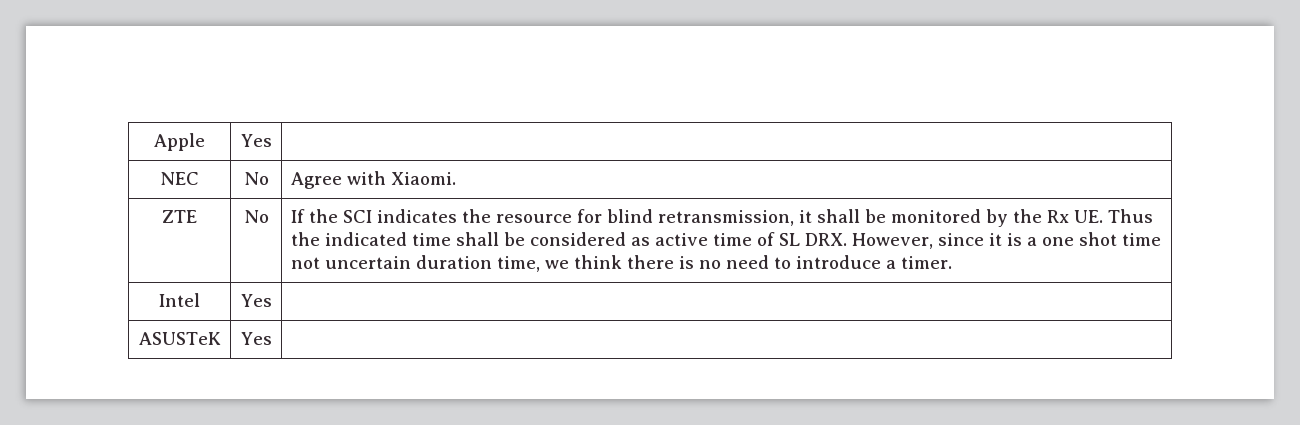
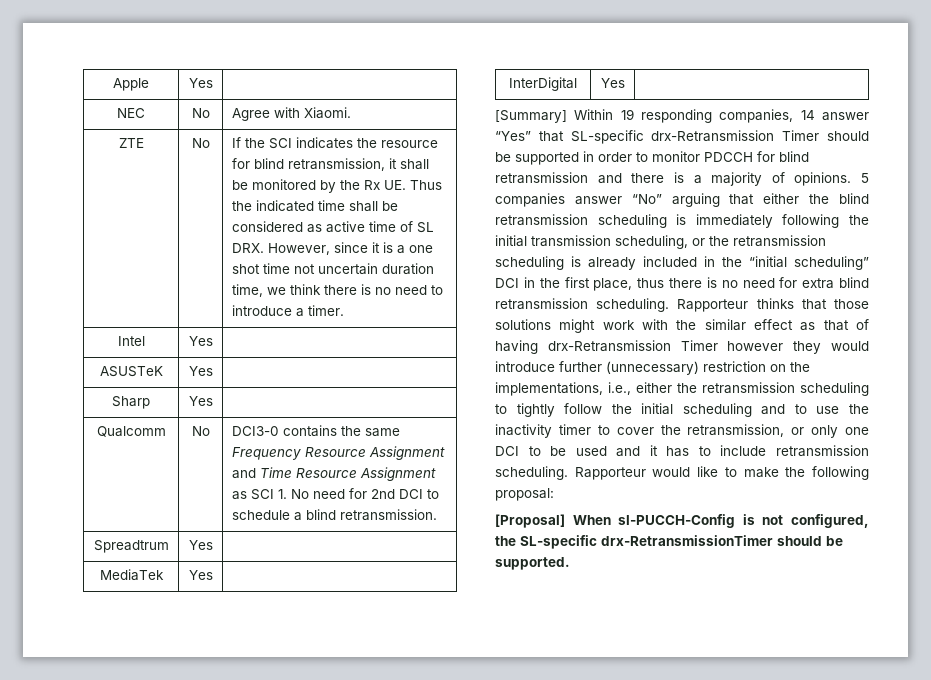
(272, 338) none -> [112,396,150,409] [188,396,213,406] [96,426,166,437] [191,426,210,436] [231,425,400,437] [231,446,445,460] [231,467,436,481] [231,488,439,500] [231,509,437,521] [93,540,169,553] [188,540,213,550] [99,569,164,581] [188,570,213,580] [509,77,577,91] [600,78,625,88] [495,109,869,123] [495,130,869,144] [495,151,809,165] [495,172,869,186] [495,193,869,207] [495,214,869,228] [495,235,826,249] [495,256,869,270] [495,277,869,291] [495,298,869,312] [495,319,869,333] [495,340,869,354] [495,361,810,375] [495,382,869,396] [495,403,869,417] [495,424,869,438] [495,445,869,457] [495,466,869,480] [495,488,554,501] [495,514,869,528] [495,535,843,549] [495,557,570,570] // Sharp | Yes | // Qualcomm | No | DCI3-0 contains the same Frequency Resource Assignment and Time Resource Assignment as SCI 1. No need for 2nd DCI to schedule a blind retransmission. // Spreadtrum | Yes | // MediaTek | Yes | // InterDigital | Yes | // [Summary] Within 19 responding companies, 14 answer “Yes” that SL-specific drx-Retransmission Timer should be supported in order to monitor PDCCH for blind retransmission and there is a majority of opinions. 5 companies answer “No” arguing that either the blind retransmission scheduling is immediately following the initial transmission scheduling, or the retransmission scheduling is already included in the “initial scheduling” DCI in the first place, thus there is no need for extra blind retransmission scheduling. Rapporteur thinks that those solutions might work with the similar effect as that of having drx-Retransmission Timer however they would introduce further (unnecessary) restriction on the implementations, i.e., either the retransmission scheduling to tightly follow the initial scheduling and to use the inactivity timer to cover the retransmission, or only one DCI to be used and it has to include retransmission scheduling. Rapporteur would like to make the following proposal: // [Proposal] When sl-PUCCH-Config is not configured, the SL-specific drx-RetransmissionTimer should be supported.

